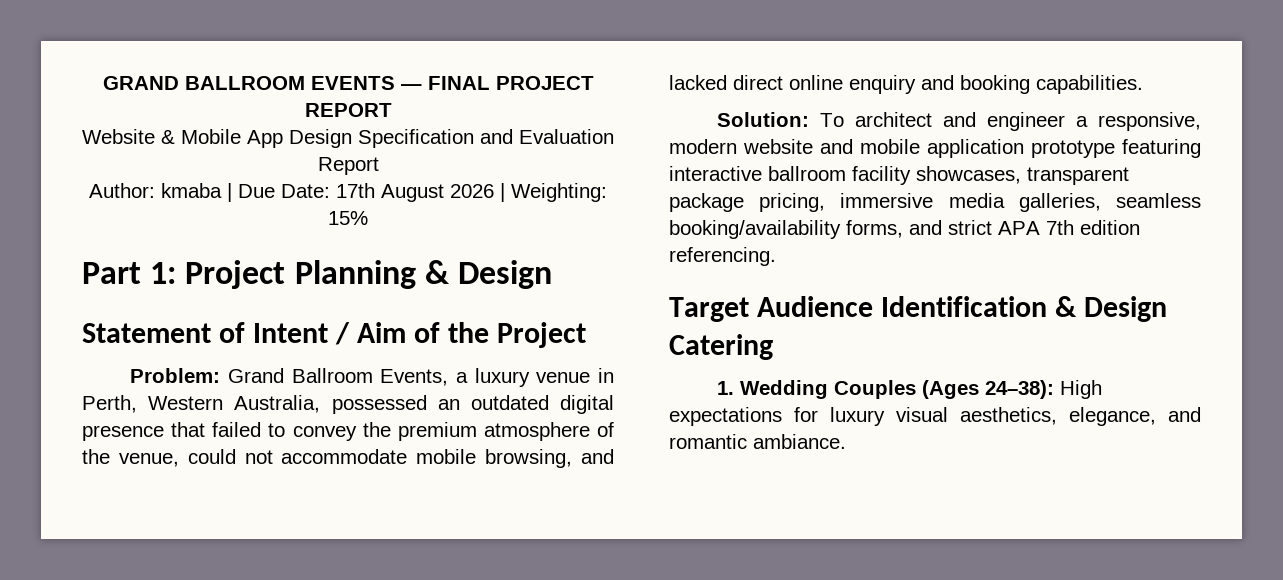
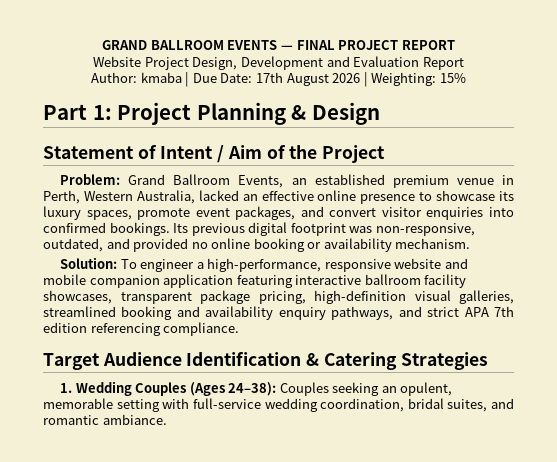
[161,129,474,148] & Mobile App Design Specification -> [144,56,323,70] Project Design, Development
[455,368,530,387] a luxury -> [291,174,449,188] an established premium
[331,395,614,414] [82,422,614,441] [82,449,614,468] [669,75,1143,94] [717,112,1201,131] [669,139,737,154] possessed an outdated digital presence that failed to convey the premium atmosphere of the venue, could not accommodate mobile browsing, and lacked direct online enquiry and booking capabilities. // Solution: To architect and engineer a responsive, modern -> [198,190,514,204] [43,206,514,220] [43,222,475,236] [43,238,471,252] [60,257,391,272] lacked an effective online presence to showcase its luxury spaces, promote event packages, and convert visitor enquiries into confirmed bookings. Its previous digital footprint was non-responsive, outdated, and provided no online booking or availability mechanism. // Solution: To engineer a high-performance, responsive
[927,139,1115,158] application prototype -> [89,274,234,288] companion application
[840,193,1201,212] [669,220,903,239] immersive media galleries, seamless booking/availability forms, -> [314,290,514,304] [43,306,394,320] high-definition visual galleries, streamlined booking and availability enquiry pathways,
[669,247,776,266] referencing. -> [90,322,240,336] referencing compliance.
[1083,296,1167,322] Design -> (320, 359) none
(773, 347) none -> [400,352,488,370] Strategies
[1060,380,1103,399] [669,407,1156,426] High expectations for luxury visual aesthetics, elegance, -> [279,382,453,396] [43,398,488,412] Couples seeking an opulent, memorable setting with full-service wedding coordination, bridal suites,

